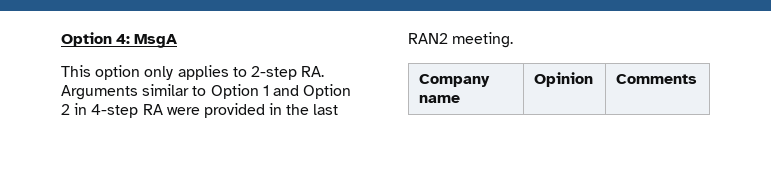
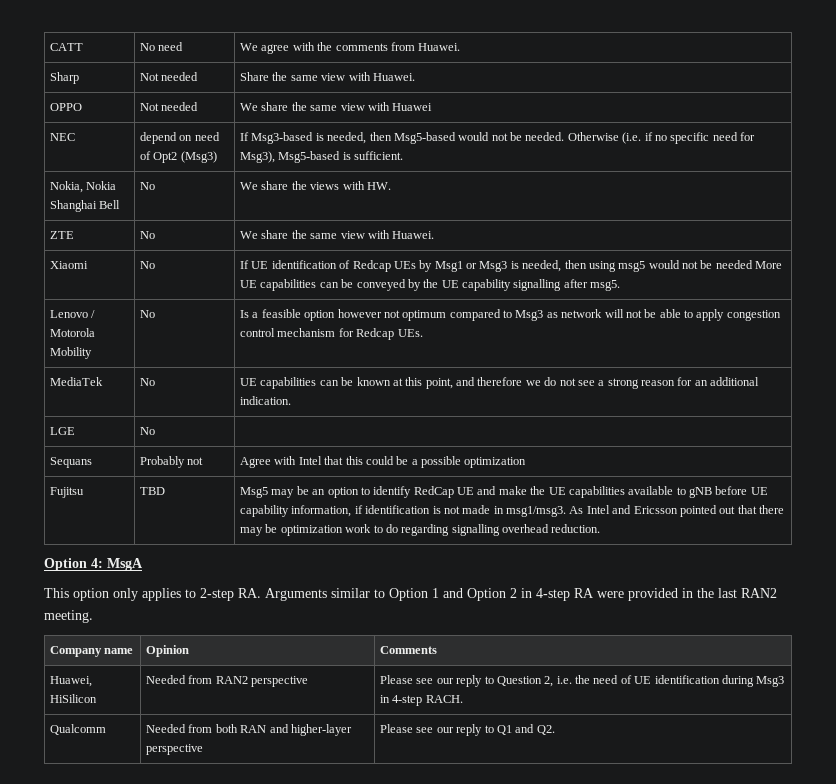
(61, 39) none -> [50,43,84,51] [140,42,184,51] [240,42,461,54] [50,72,80,84] [140,72,199,81] [240,72,415,81] [50,103,83,111] [140,102,199,111] [240,102,433,111] [50,133,76,141] [140,132,220,144] [140,151,217,163] [240,132,756,144] [240,151,404,163] [50,181,117,193] [50,200,121,212] [140,182,156,190] [240,181,391,190] [50,231,75,239] [140,231,156,239] [240,230,435,239] [50,261,89,269] [140,261,156,269] [240,260,783,272] [240,279,621,291] [50,310,96,318] [50,328,96,337] [50,347,93,359] [140,310,156,318] [240,309,781,321] [240,328,423,340] [50,377,104,386] [140,378,156,386] [240,377,760,389] [240,396,292,405] [50,427,76,435] [140,427,156,435] [50,457,93,468] [140,456,204,468] [240,456,527,468] [50,487,85,498] [140,487,166,495] [240,486,768,498] [240,505,785,517] [240,524,601,536] CATT | No need | We agree with the comments from Huawei. // Sharp | Not needed | Share the same view with Huawei. // OPPO | Not needed | We share the same view with Huawei // NEC | depend on need of Opt2 (Msg3) | If Msg3-based is needed, then Msg5-based would not be needed. Otherwise (i.e. if no specific need for Msg3), Msg5-based is sufficient. // Nokia, Nokia Shanghai Bell | No | We share the views with HW. // ZTE | No | We share the same view with Huawei. // Xiaomi | No | If UE identification of Redcap UEs by Msg1 or Msg3 is needed, then using msg5 would not be needed More UE capabilities can be conveyed by the UE capability signalling after msg5. // Lenovo / Motorola Mobility | No | Is a feasible option however not optimum compared to Msg3 as network will not be able to apply congestion control mechanism for Redcap UEs. // MediaTek | No | UE capabilities can be known at this point, and therefore we do not see a strong reason for an additional indication. // LGE | No | // Sequans | Probably not | Agree with Intel that this could be a possible optimization // Fujitsu | TBD | Msg5 may be an option to identify RedCap UE and make the UE capabilities available to gNB before UE capability information, if identification is not made in msg1/msg3. As Intel and Ericsson pointed out that there may be optimization work to do regarding signalling overhead reduction. //
(697, 79) none -> [50,676,93,687] [50,694,98,703] [146,675,309,687] [380,675,785,687] [380,695,463,706] [50,724,107,735] [146,724,352,736] [146,744,204,755] [380,724,555,736] // Huawei, HiSilicon | Needed from RAN2 perspective | Please see our reply to Question 2, i.e. the need of UE identification during Msg3 in 4-step RACH. // Qualcomm | Needed from both RAN and higher-layer perspective | Please see our reply to Q1 and Q2.

